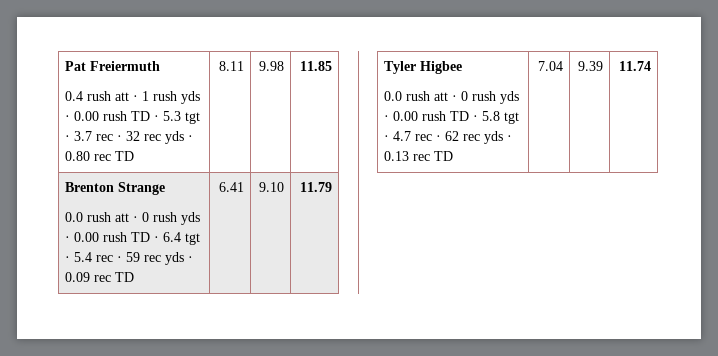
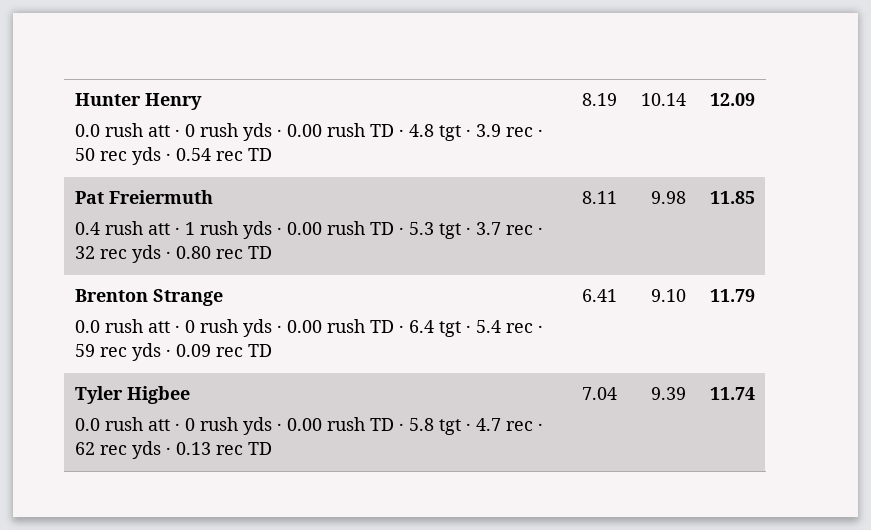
(65, 66) none -> [75,93,203,110] [75,123,544,141] [75,147,273,165] [581,93,617,106] [640,93,686,106] [709,93,755,106] Hunter Henry // 0.0 rush att · 0 rush yds · 0.00 rush TD · 4.8 tgt · 3.9 rec · 50 rec yds · 0.54 rec TD | 8.19 | 10.14 | 12.09 //

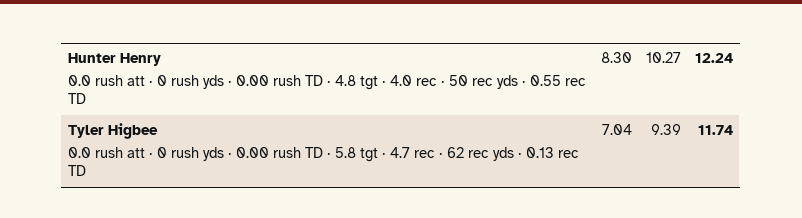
[476,124,502,137] 3.9 -> [389,75,412,86] 4.0
[176,148,273,161] [581,93,617,106] [640,93,686,106] [709,93,755,106] [75,190,214,204] [75,221,544,239] [75,245,273,263] [581,191,617,204] [650,191,686,204] [709,191,755,204] [75,289,224,306] [75,319,544,337] [75,343,273,361] [581,289,617,302] [650,289,686,302] [709,289,755,302] 0.54 rec TD | 8.19 | 10.14 | 12.09 // Pat Freiermuth // 0.4 rush att · 1 rush yds · 0.00 rush TD · 5.3 tgt · 3.7 rec · 32 rec yds · 0.80 rec TD | 8.11 | 9.98 | 11.85 // Brenton Strange // 0.0 rush att · 0 rush yds · 0.00 rush TD · 6.4 tgt · 5.4 rec · 59 rec yds · 0.09 rec TD | 6.41 | 9.10 | 11.79 -> [529,75,586,86] [67,93,86,104] [601,52,633,63] [646,52,682,63] [695,53,734,63] 0.55 rec TD | 8.30 | 10.27 | 12.24

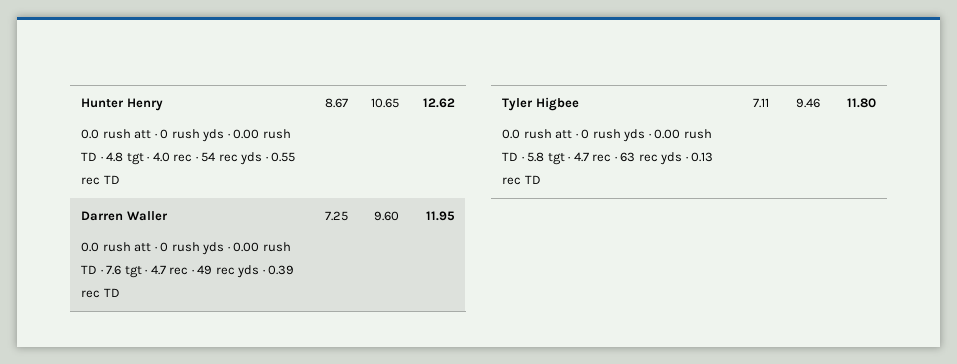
[448,75,468,86] 50 -> [201,152,216,162] 54
[601,52,633,63] [646,52,682,63] [695,53,734,63] 8.30 | 10.27 | 12.24 -> [324,98,348,108] [370,98,399,108] [422,98,455,108] [81,211,168,221] [81,242,291,255] [81,265,295,278] [81,288,120,298] [324,211,348,221] [373,211,399,221] [425,211,455,221] 8.67 | 10.65 | 12.62 // Darren Waller // 0.0 rush att · 0 rush yds · 0.00 rush TD · 7.6 tgt · 4.7 rec · 49 rec yds · 0.39 rec TD | 7.25 | 9.60 | 11.95
[446,147,464,158] 62 -> [620,152,636,162] 63
[602,124,633,135] [651,124,682,135] [698,125,734,135] 7.04 | 9.39 | 11.74 -> [752,98,769,108] [795,98,820,108] [846,98,876,108] 7.11 | 9.46 | 11.80

